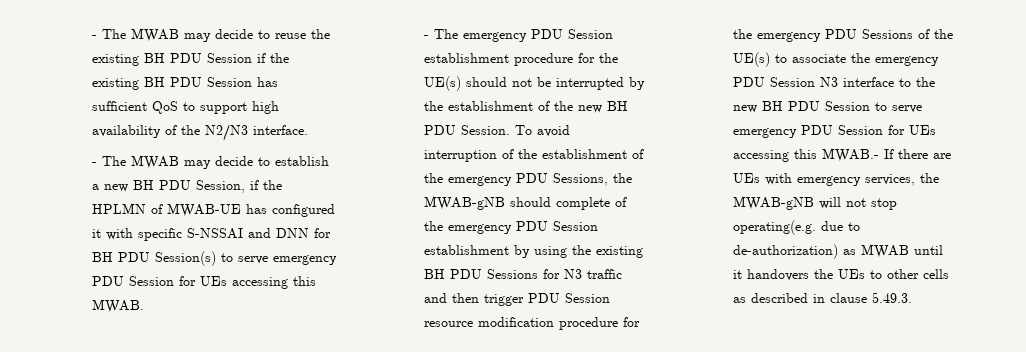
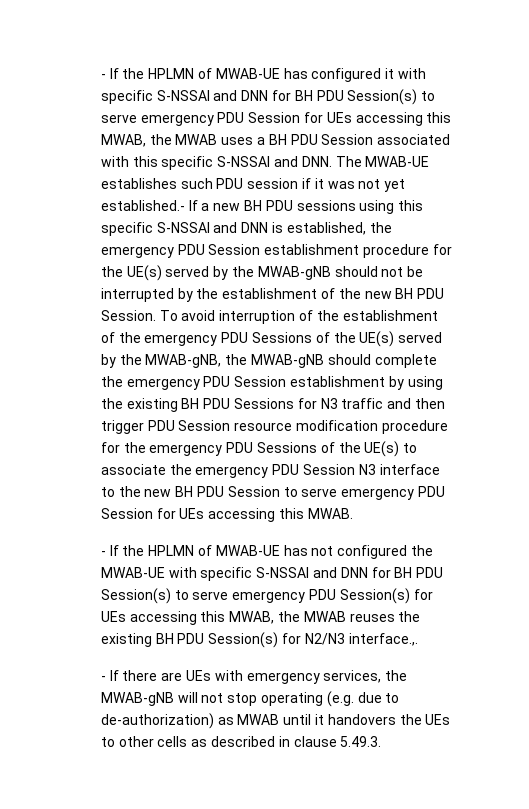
[92,28,331,42] [92,53,290,66] [92,77,279,90] [92,101,280,114] [92,124,309,141] [92,155,330,169] [92,180,260,193] - The MWAB may decide to reuse the existing BH PDU Session if the existing BH PDU Session has sufficient QoS to support high availability of the N2/N3 interface. // - The MWAB may decide to establish a new BH PDU Session, if -> [100,68,119,79] - If
[92,299,145,313] [423,29,458,39] MWAB. // - The -> [100,134,451,147] [100,156,430,170] [100,178,406,192] [100,200,424,214] [100,222,392,236] MWAB, the MWAB uses a BH PDU Session associated with this specific S-NSSAI and DNN. The MWAB-UE establishes such PDU session if it was not yet established.- If a new BH PDU sessions using this specific S-NSSAI and DNN is established, the
(461, 83) none -> [165,266,331,280] served by the MWAB-gNB
[552,173,608,186] Sessions, -> [252,331,443,347] [100,354,222,368] Sessions of the UE(s) served by the MWAB-gNB,
[614,197,627,207] of -> (437, 361) none
[821,148,879,162] MWAB.- -> [307,508,353,519] [100,545,433,559] [100,567,444,581] [100,588,433,604] [100,611,421,625] [100,632,418,648] [100,676,106,681] MWAB. // - If the HPLMN of MWAB-UE has not configured the MWAB-UE with specific S-NSSAI and DNN for BH PDU Session(s) to serve emergency PDU Session(s) for UEs accessing this MWAB, the MWAB reuses the existing BH PDU Session(s) for N2/N3 interface.,. // -
[732,220,816,235] operating(e.g. -> [261,691,354,707] operating (e.g.

